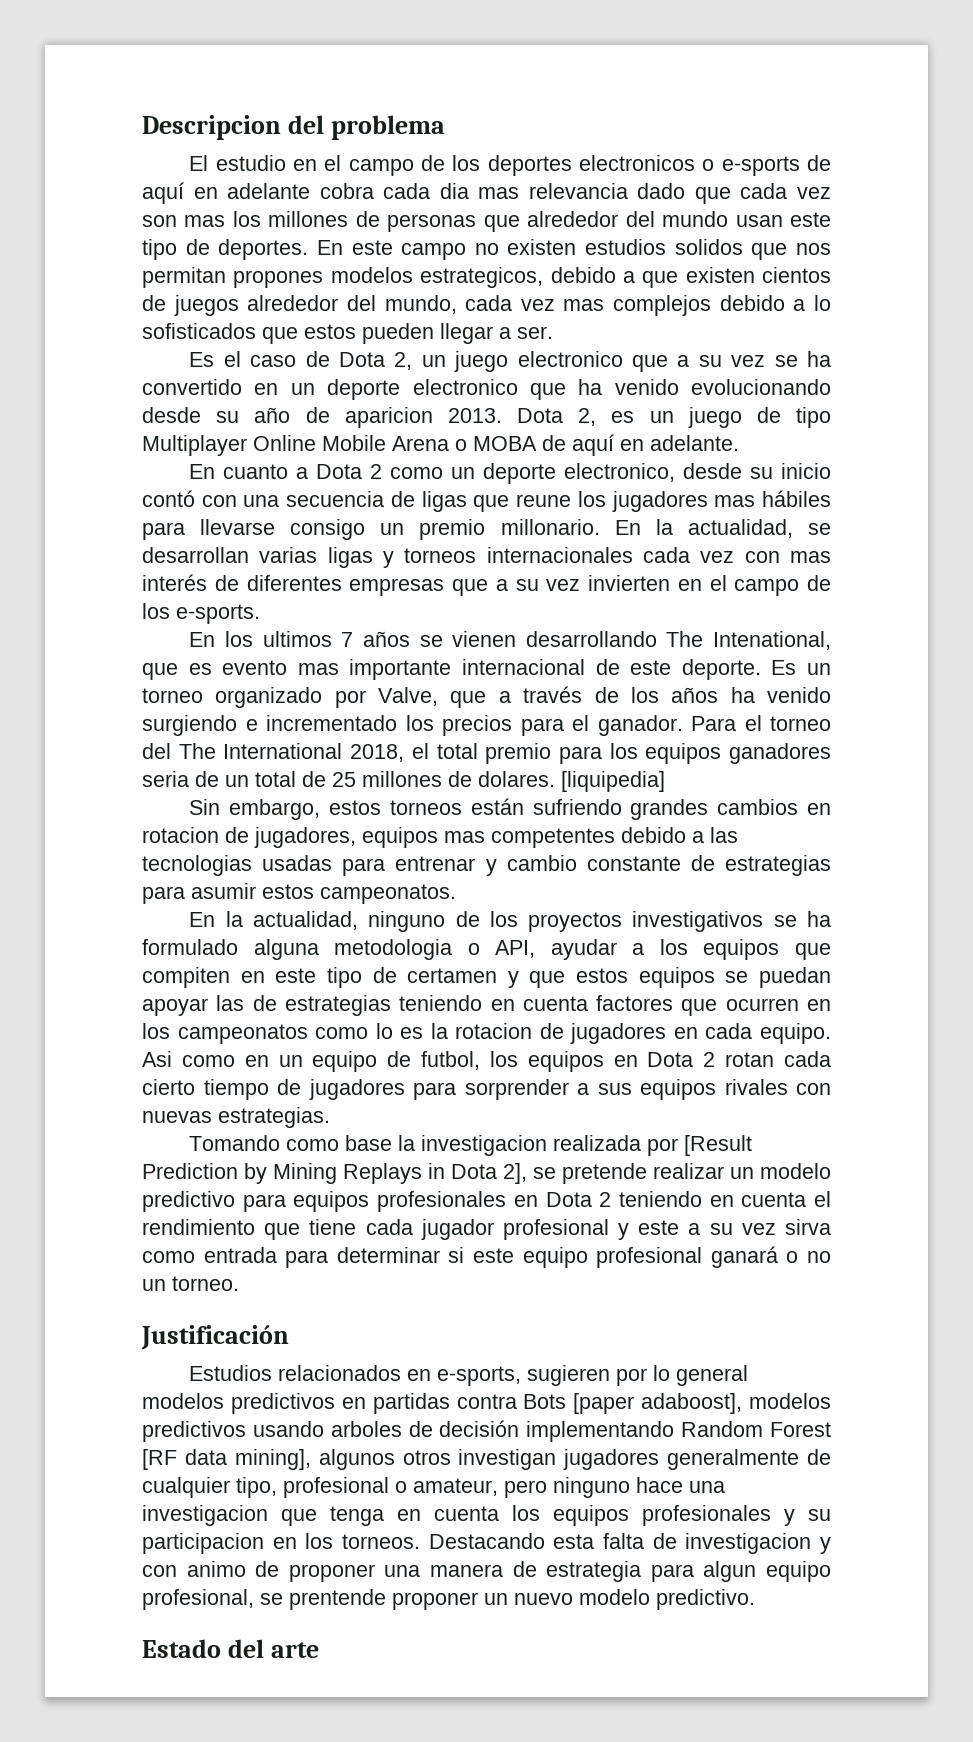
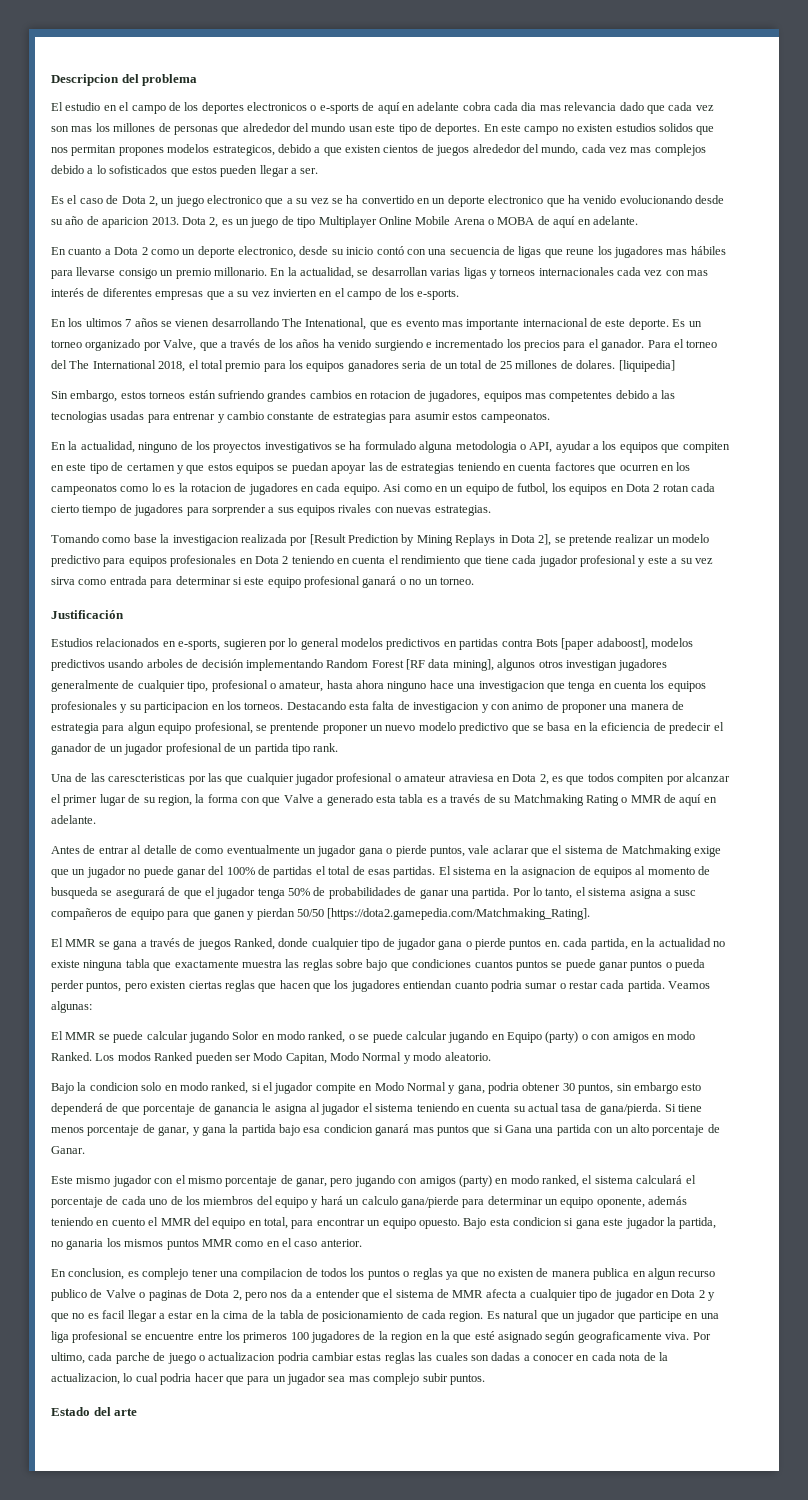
[504,1480,547,1498] pero -> [326,680,384,689] hasta ahora
[656,1589,755,1610] predictivo. -> [459,722,724,734] [51,743,339,755] [51,773,730,785] [51,794,717,806] [51,815,96,824] [51,845,721,857] [51,866,710,878] [51,887,697,899] [51,908,591,920] [51,938,725,950] [51,959,706,971] [51,980,711,992] [51,1001,92,1013] [51,1031,696,1043] [51,1052,491,1064] [51,1082,702,1094] [51,1103,702,1115] [51,1124,720,1136] [51,1146,85,1154] [51,1175,696,1187] [51,1196,688,1208] [51,1217,717,1229] [51,1238,362,1250] [51,1268,716,1280] [51,1289,716,1301] [51,1310,719,1322] [51,1331,711,1343] [51,1352,668,1364] [51,1373,485,1385] predictivo que se basa en la eficiencia de predecir el ganador de un jugador profesional de un partida tipo rank. // Una de las carescteristicas por las que cualquier jugador profesional o amateur atraviesa en Dota 2, es que todos compiten por alcanzar el primer lugar de su region, la forma con que Valve a generado esta tabla es a través de su Matchmaking Rating o MMR de aquí en adelante. // Antes de entrar al detalle de como eventualmente un jugador gana o pierde puntos, vale aclarar que el sistema de Matchmaking exige que un jugador no puede ganar del 100% de partidas el total de esas partidas. El sistema en la asignacion de equipos al momento de busqueda se asegurará de que el jugador tenga 50% de probabilidades de ganar una partida. Por lo tanto, el sistema asigna a susc compañeros de equipo para que ganen y pierdan 50/50 [https://dota2.gamepedia.com/Matchmaking_Rating]. // El MMR se gana a través de juegos Ranked, donde cualquier tipo de jugador gana o pierde puntos en. cada partida, en la actualidad no existe ninguna tabla que exactamente muestra las reglas sobre bajo que condiciones cuantos puntos se puede ganar puntos o pueda perder puntos, pero existen ciertas reglas que hacen que los jugadores entiendan cuanto podria sumar o restar cada partida. Veamos algunas: // El MMR se puede calcular jugando Solor en modo ranked, o se puede calcular jugando en Equipo (party) o con amigos en modo Ranked. Los modos Ranked pueden ser Modo Capitan, Modo Normal y modo aleatorio. // Bajo la condicion solo en modo ranked, si el jugador compite en Modo Normal y gana, podria obtener 30 puntos, sin embargo esto dependerá de que porcentaje de ganancia le asigna al jugador el sistema teniendo en cuenta su actual tasa de gana/pierda. Si tiene menos porcentaje de ganar, y gana la partida bajo esa condicion ganará mas puntos que si Gana una partida con un alto porcentaje de Ganar. // Este mismo jugador con el mismo porcentaje de ganar, pero jugando con amigos (party) en modo ranked, el sistema calculará el porcentaje de cada uno de los miembros del equipo y hará un calculo gana/pierde para determinar un equipo oponente, además teniendo en cuento el MMR del equipo en total, para encontrar un equipo opuesto. Bajo esta condicion si gana este jugador la partida, no ganaria los mismos puntos MMR como en el caso anterior. // En conclusion, es complejo tener una compilacion de todos los puntos o reglas ya que no existen de manera publica en algun recurso publico de Valve o paginas de Dota 2, pero nos da a entender que el sistema de MMR afecta a cualquier tipo de jugador en Dota 2 y que no es facil llegar a estar en la cima de la tabla de posicionamiento de cada region. Es natural que un jugador que participe en una liga profesional se encuentre entre los primeros 100 jugadores de la region en la que esté asignado según geograficamente viva. Por ultimo, cada parche de juego o actualizacion podria cambiar estas reglas las cuales son dadas a conocer en cada nota de la actualizacion, lo cual podria hacer que para un jugador sea mas complejo subir puntos.

